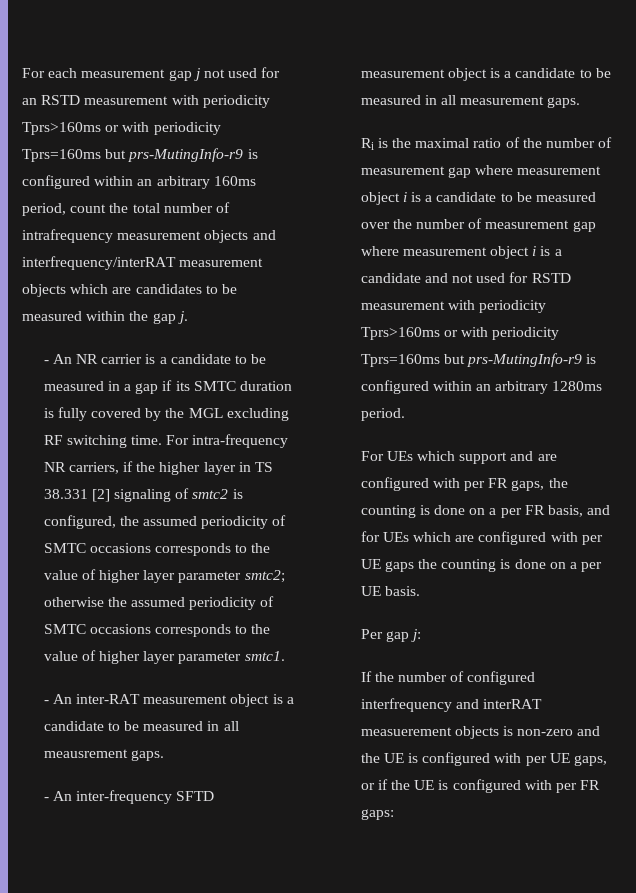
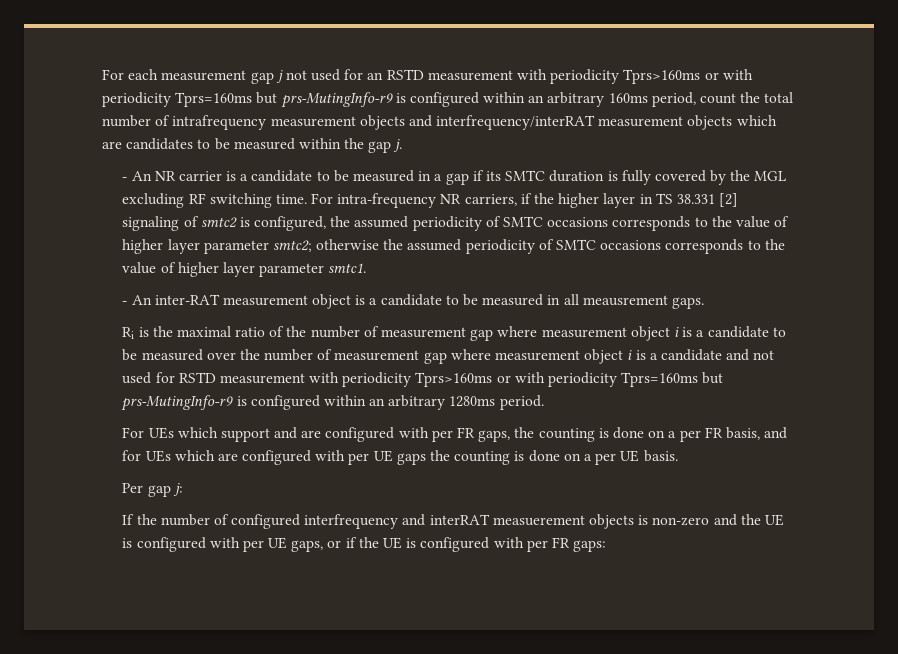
[43,790,215,804] [360,68,611,81] [360,95,581,108] // - An inter-frequency SFTD measurement object is a candidate to be measured in all measurement gaps. -> (704, 303) none

